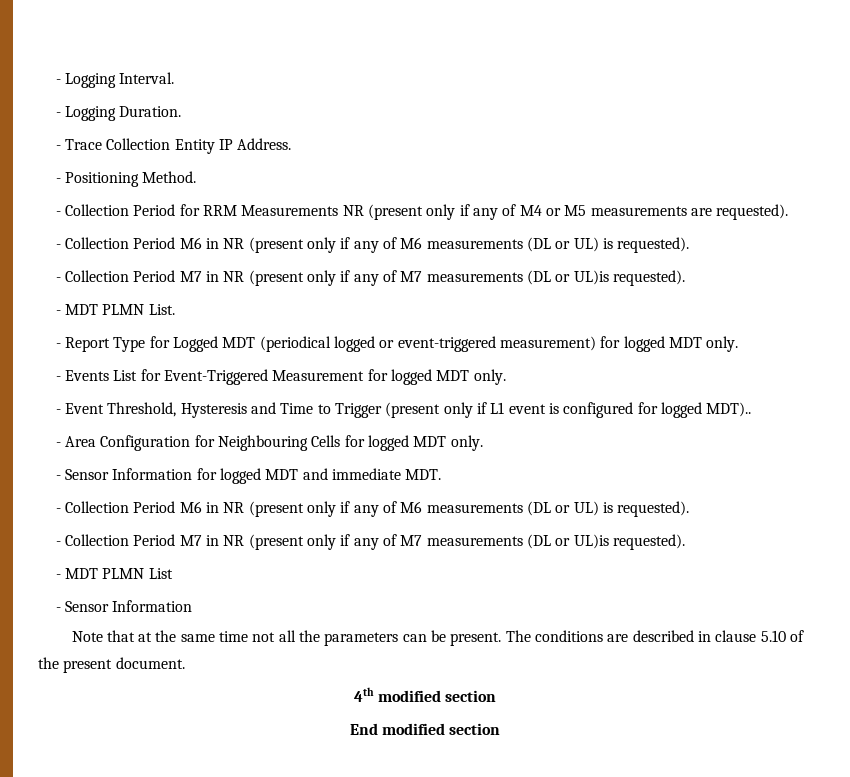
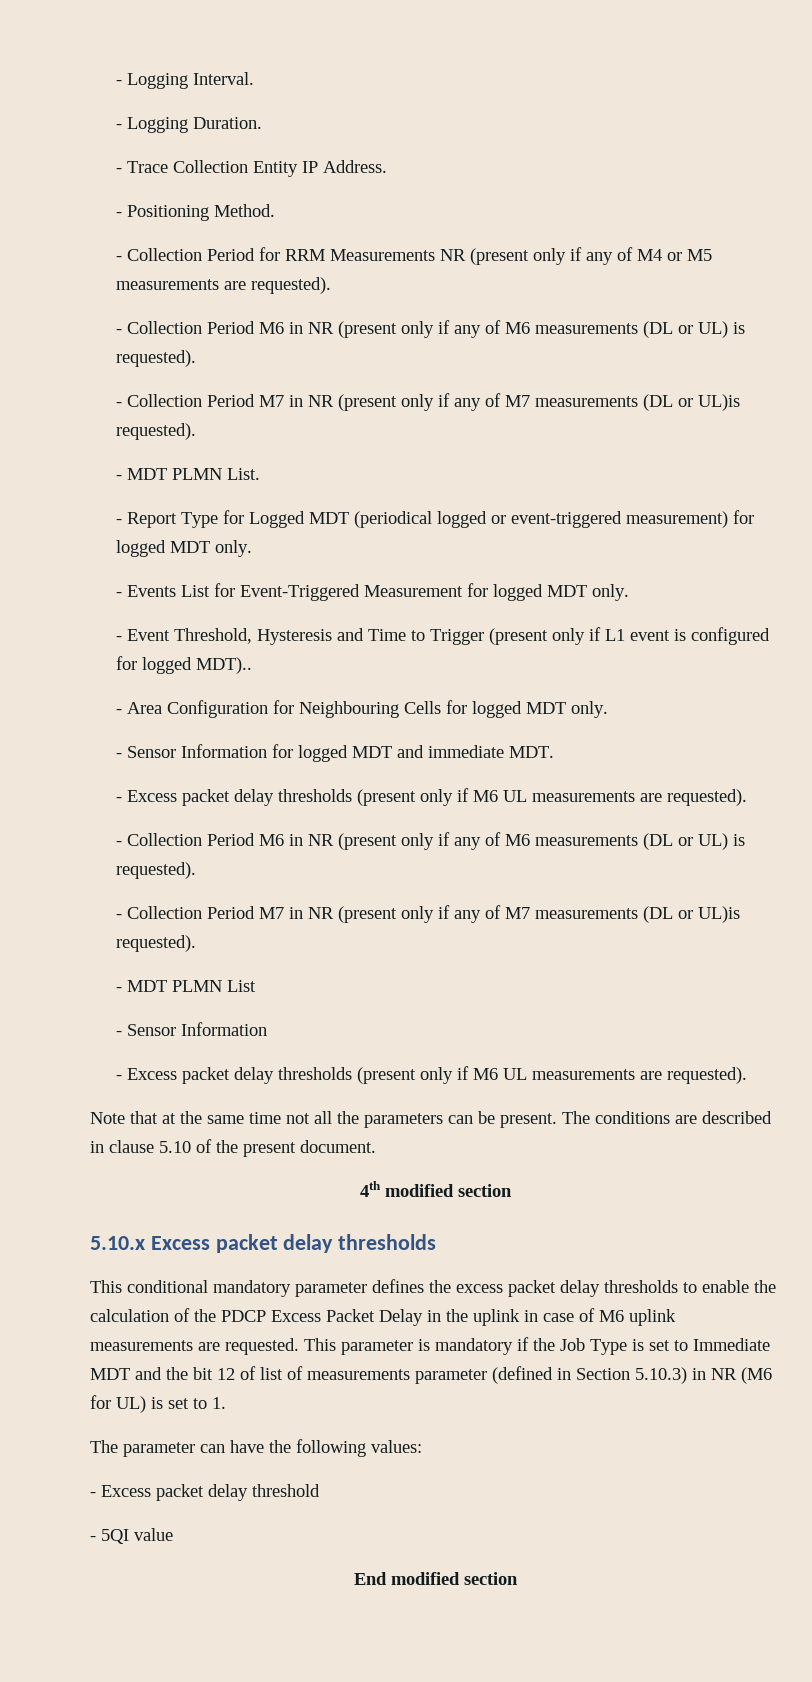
(442, 474) none -> [115,788,747,806] // - Excess packet delay thresholds (present only if M6 UL measurements are requested).
(193, 606) none -> [115,1066,747,1084] // - Excess packet delay thresholds (present only if M6 UL measurements are requested).
(497, 696) none -> [90,1234,437,1253] [90,1279,776,1297] [90,1308,676,1326] [90,1337,770,1355] [90,1366,772,1384] [90,1395,226,1413] [90,1439,422,1457] [90,1484,320,1501] [90,1528,173,1544] // 5.10.x Excess packet delay thresholds // This conditional mandatory parameter defines the excess packet delay thresholds to enable the calculation of the PDCP Excess Packet Delay in the uplink in case of M6 uplink measurements are requested. This parameter is mandatory if the Job Type is set to Immediate MDT and the bit 12 of list of measurements parameter (defined in Section 5.10.3) in NR (M6 for UL) is set to 1. // The parameter can have the following values: // - Excess packet delay threshold // - 5QI value

